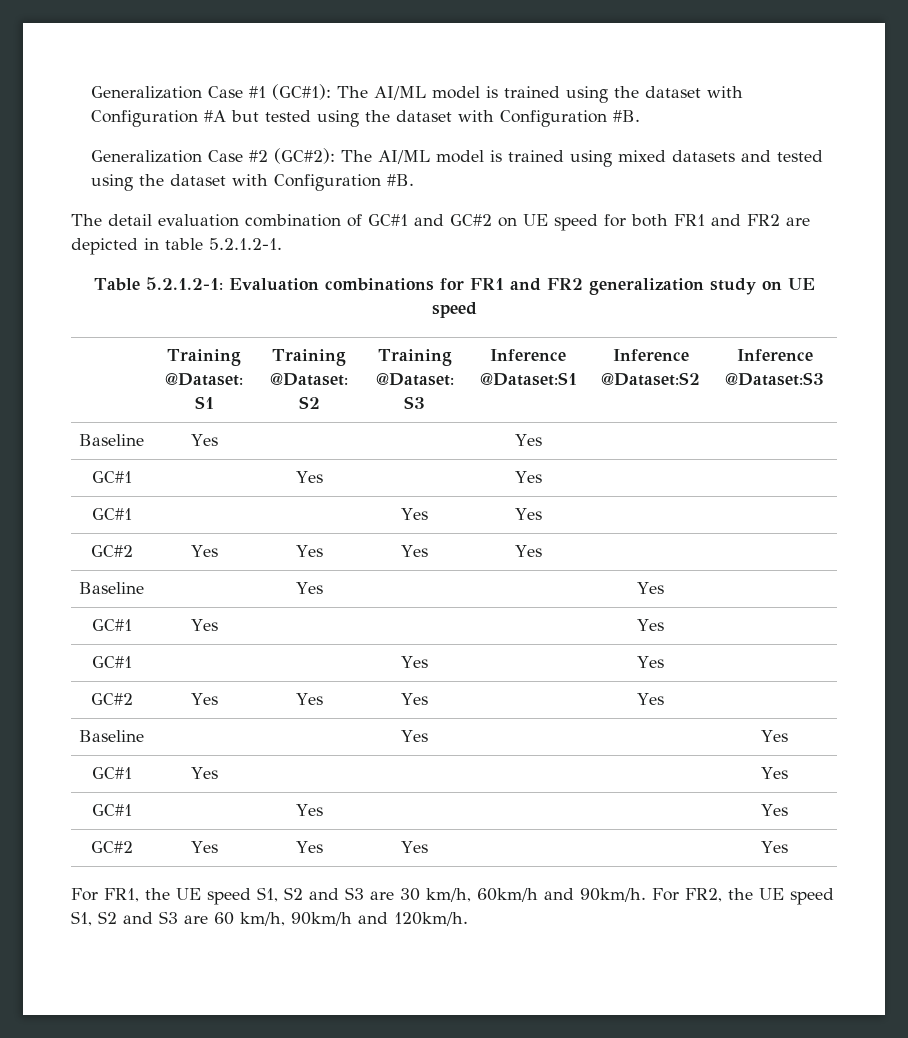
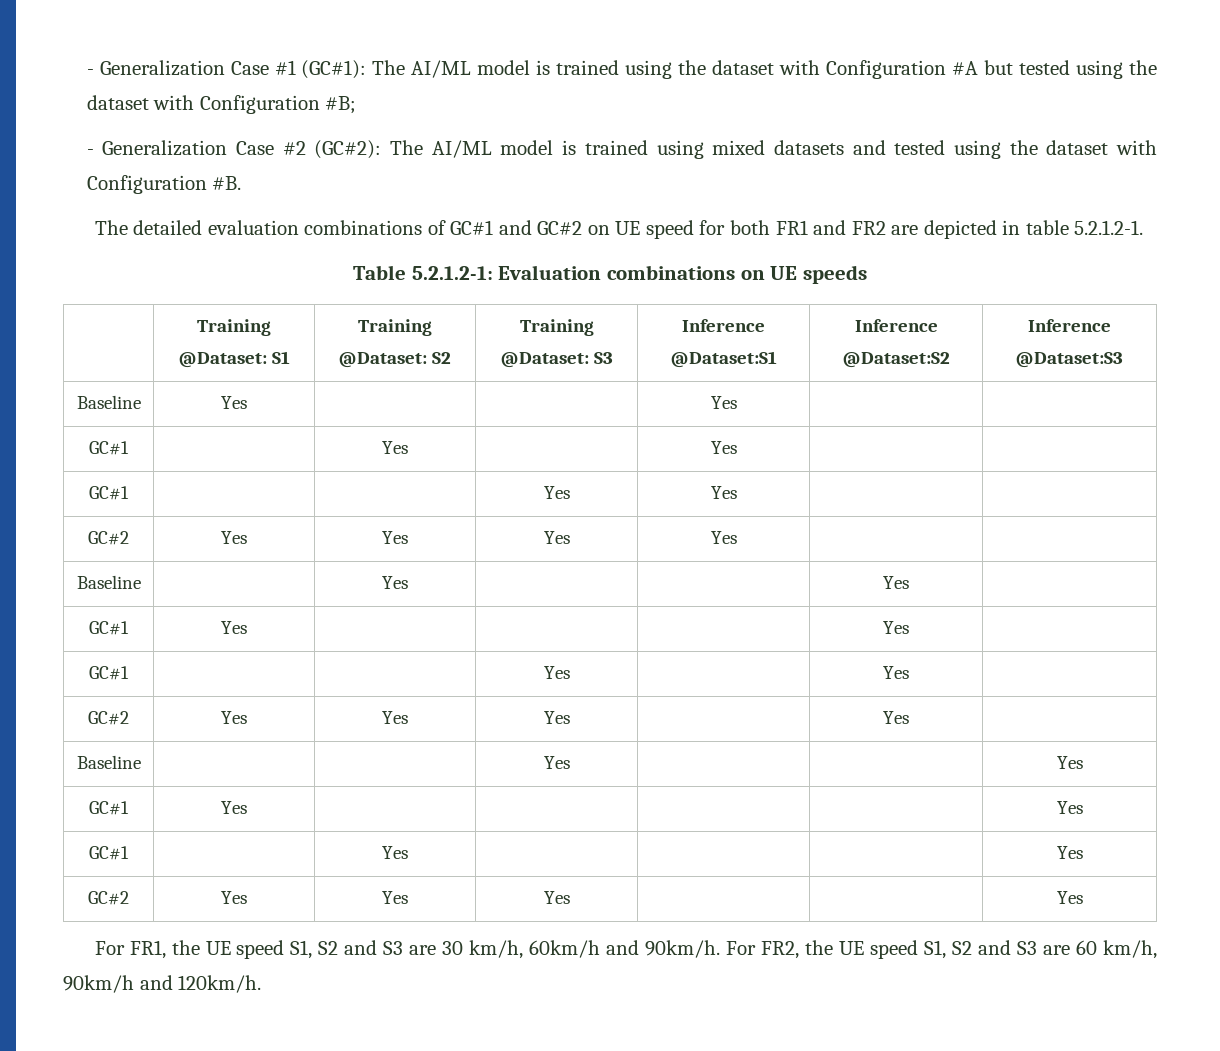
(90, 92) none -> [86,69,94,75] -
[612,110,640,122] #B. // -> [325,96,357,114] [86,149,94,155] #B; // -
[108,214,341,227] detail evaluation combination -> [133,220,423,235] detailed evaluation combinations
[439,278,815,295] [431,302,477,318] for FR1 and FR2 generalization study on UE speed -> [740,265,867,284] on UE speeds

